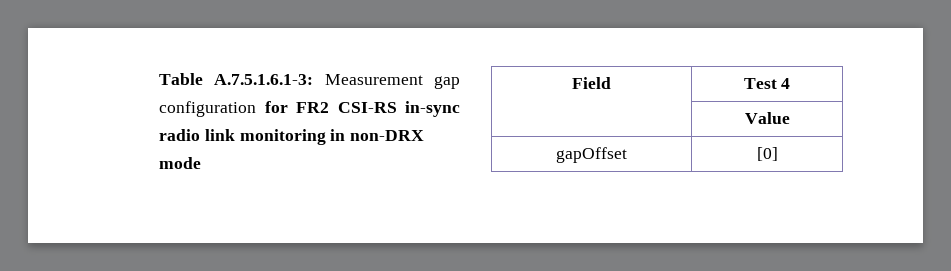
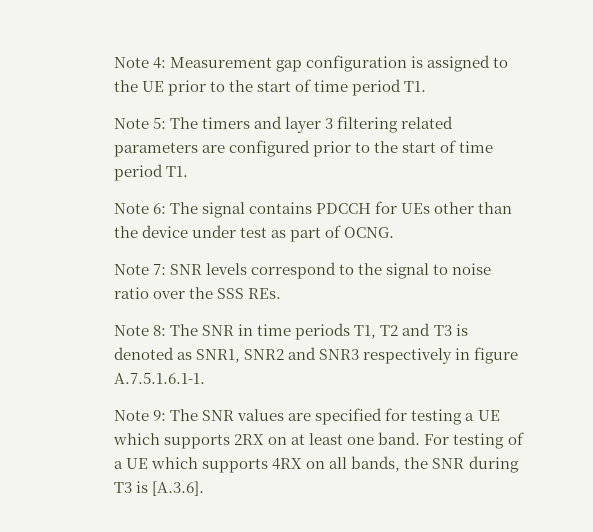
[159,73,314,85] Table A.7.5.1.6.1-3: -> [114,57,167,69] Note 4:
[264,101,460,117] [159,129,425,145] [159,157,202,169] [572,77,611,89] [743,78,791,89] [744,112,790,124] [556,147,627,163] [756,147,778,161] for FR2 CSI-RS in-sync radio link monitoring in non-DRX mode // Field | Test 4 // | Value // gapOffset | [0] -> [411,55,509,72] [114,79,427,96] [114,116,454,133] [114,140,494,157] [114,164,189,181] [114,201,513,218] [114,225,395,242] [114,262,492,279] [114,287,282,299] [114,323,468,340] [114,347,519,364] [114,372,206,384] [114,408,500,425] [113,432,524,449] [114,456,519,473] [114,481,205,496] is assigned to the UE prior to the start of time period T1. // Note 5: The timers and layer 3 filtering related parameters are configured prior to the start of time period T1. // Note 6: The signal contains PDCCH for UEs other than the device under test as part of OCNG. // Note 7: SNR levels correspond to the signal to noise ratio over the SSS REs. // Note 8: The SNR in time periods T1, T2 and T3 is denoted as SNR1, SNR2 and SNR3 respectively in figure A.7.5.1.6.1-1. // Note 9: The SNR values are specified for testing a UE which supports 2RX on at least one band. For testing of a UE which supports 4RX on all bands, the SNR during T3 is [A.3.6].

